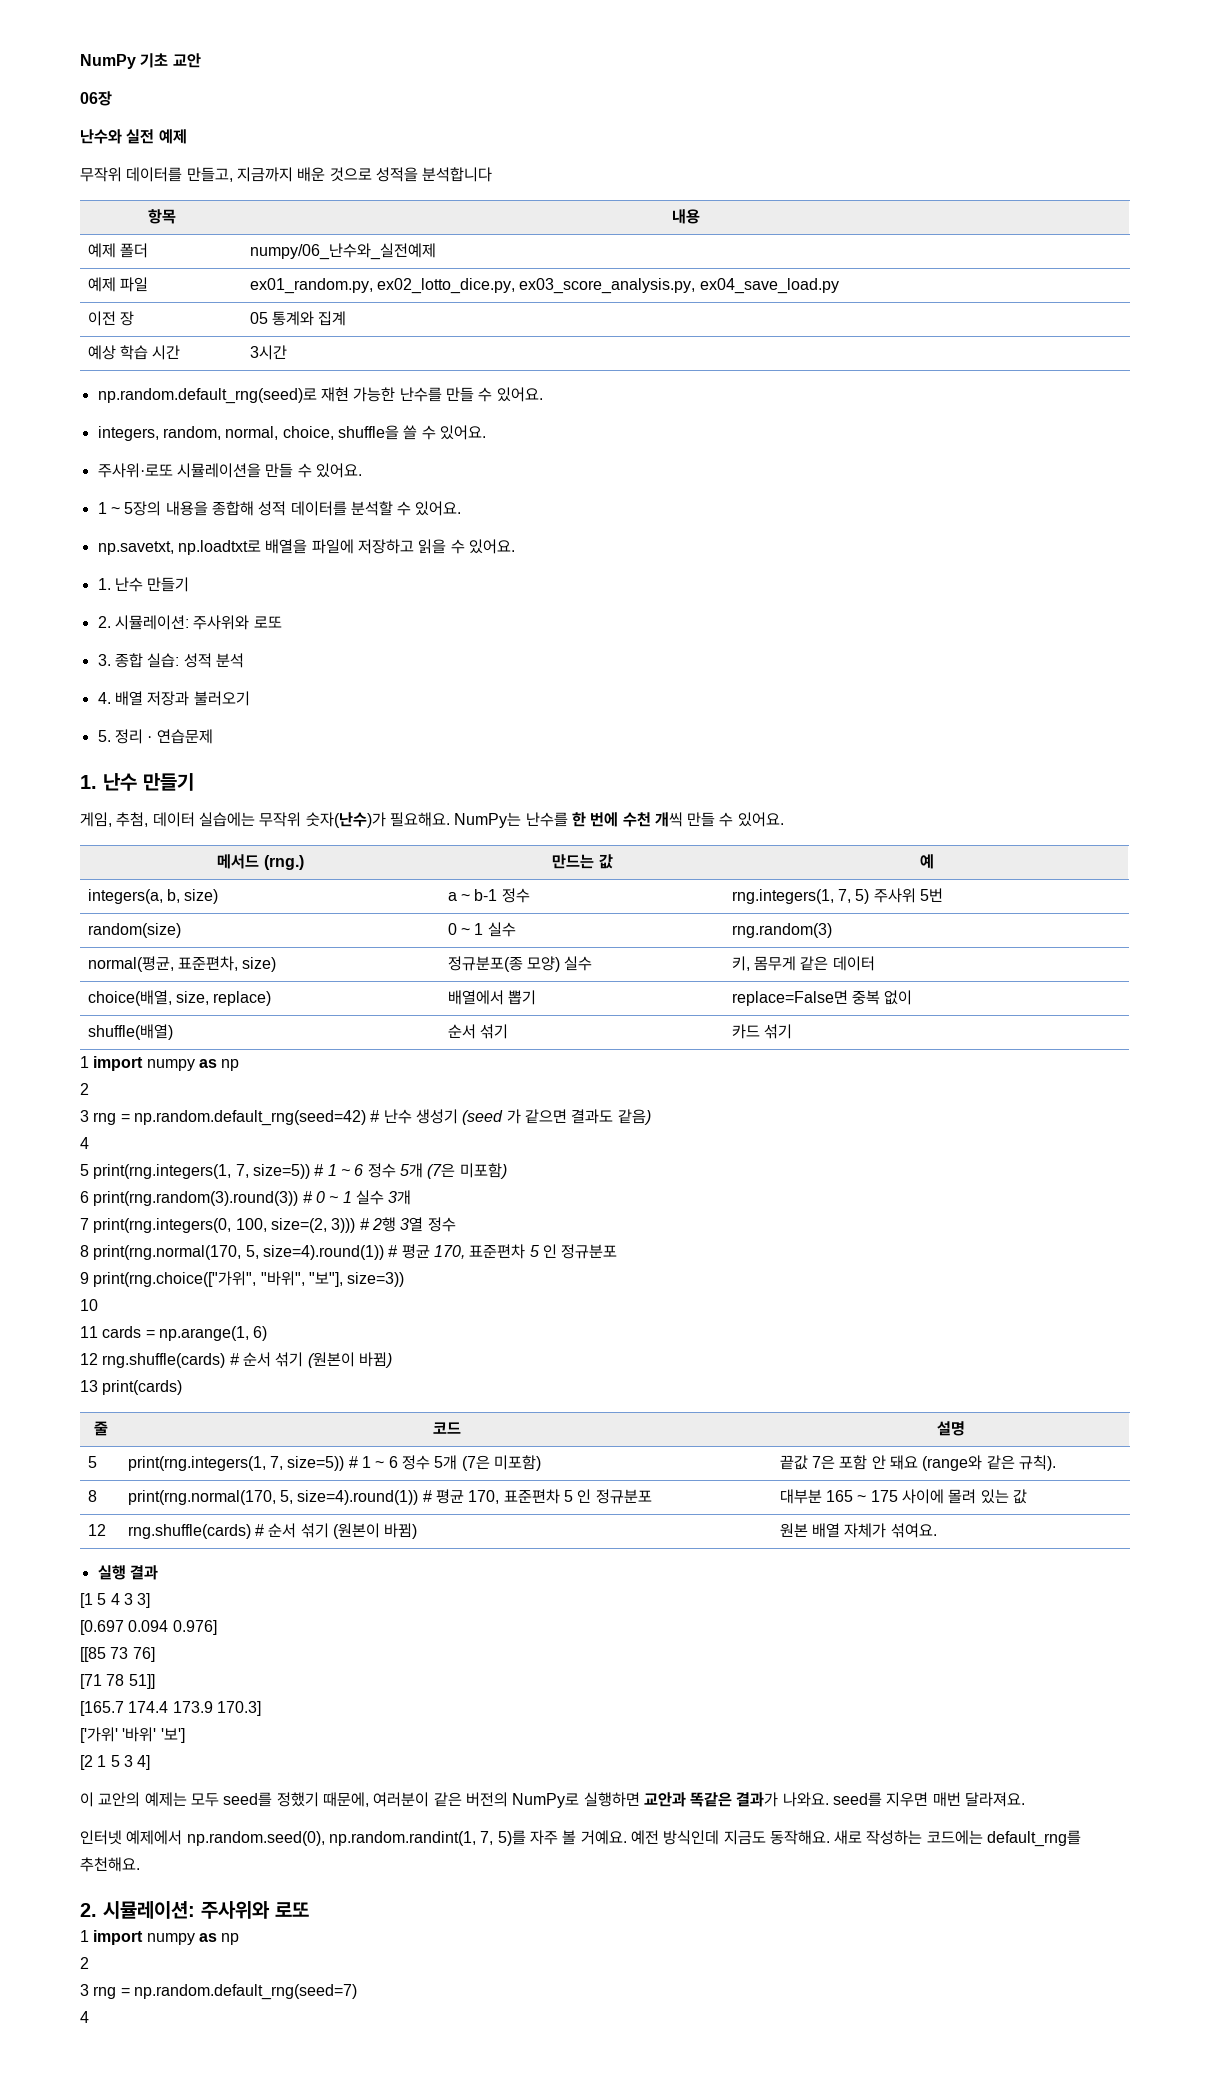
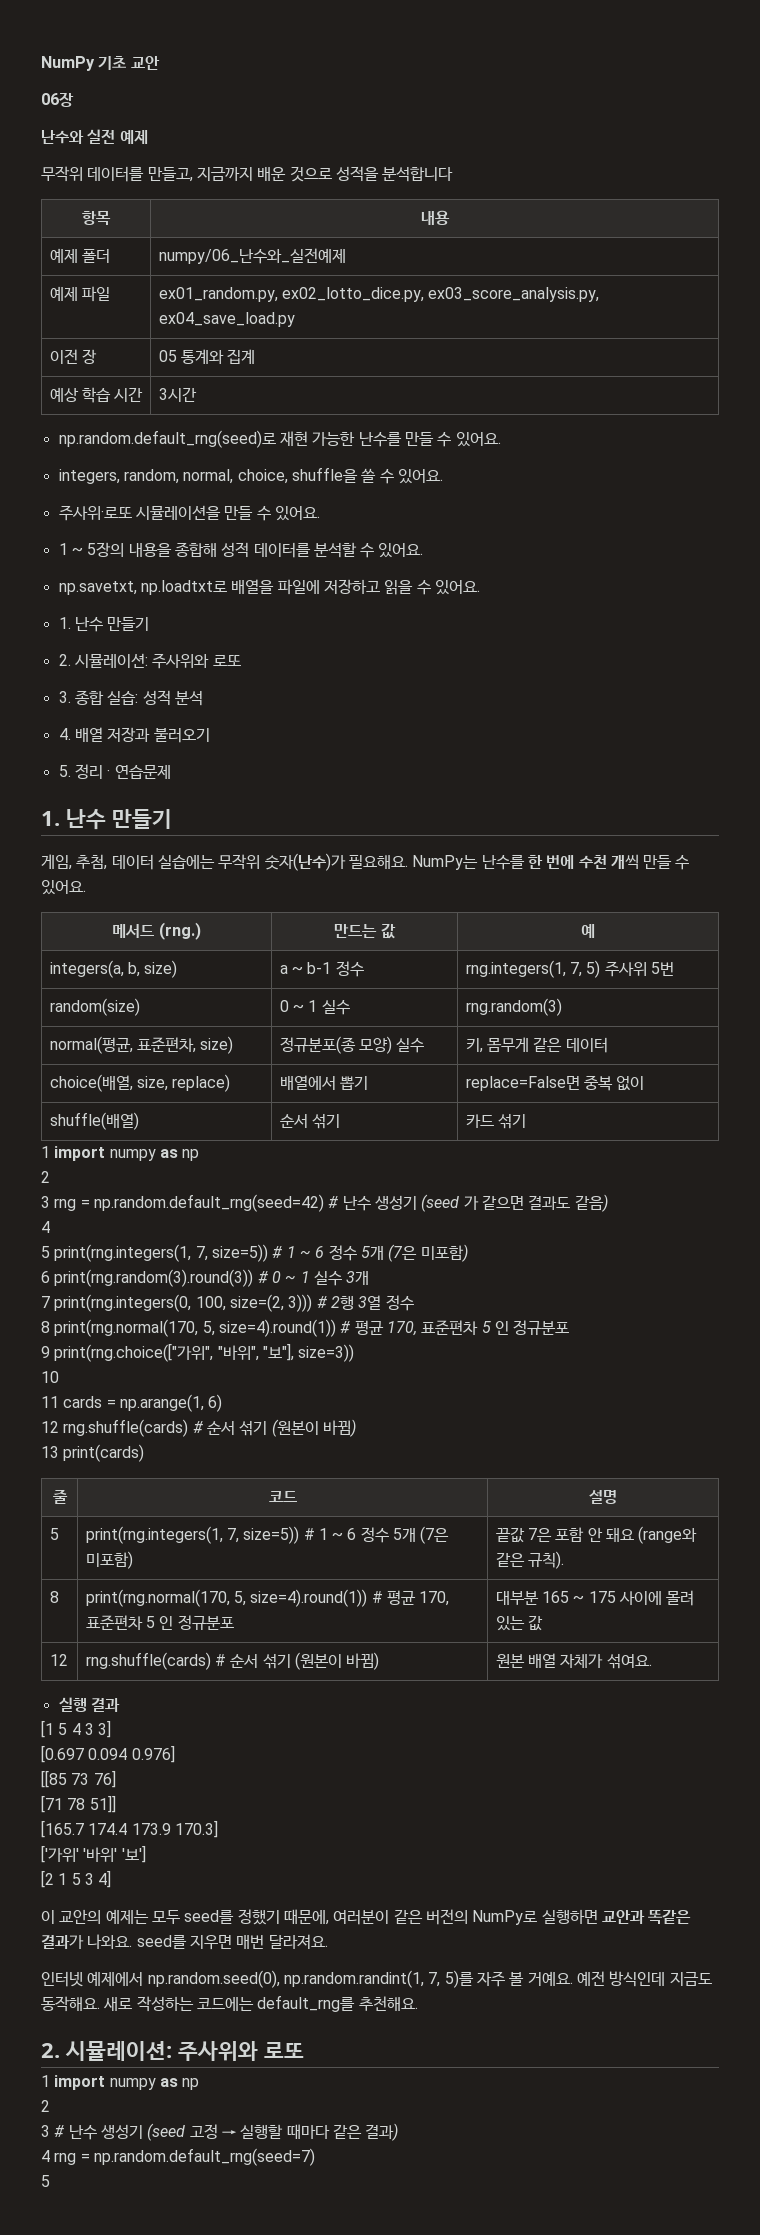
(89, 1990) none -> [54,2123,399,2141] [41,2150,50,2162] # 난수 생성기 (seed 고정 → 실행할 때마다 같은 결과) // 4
[80,2011,89,2023] 4 -> [41,2175,50,2187] 5

